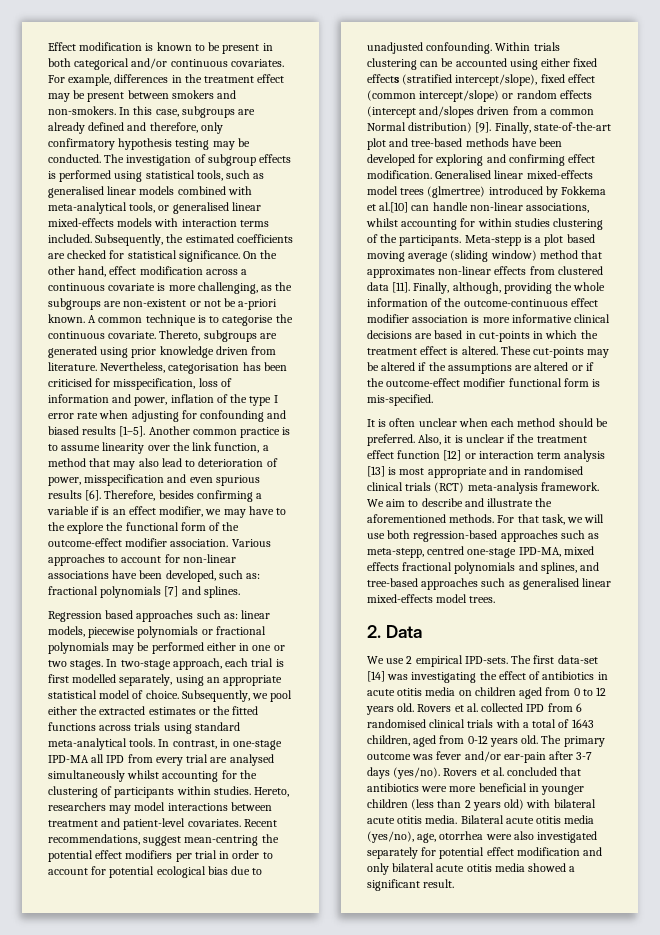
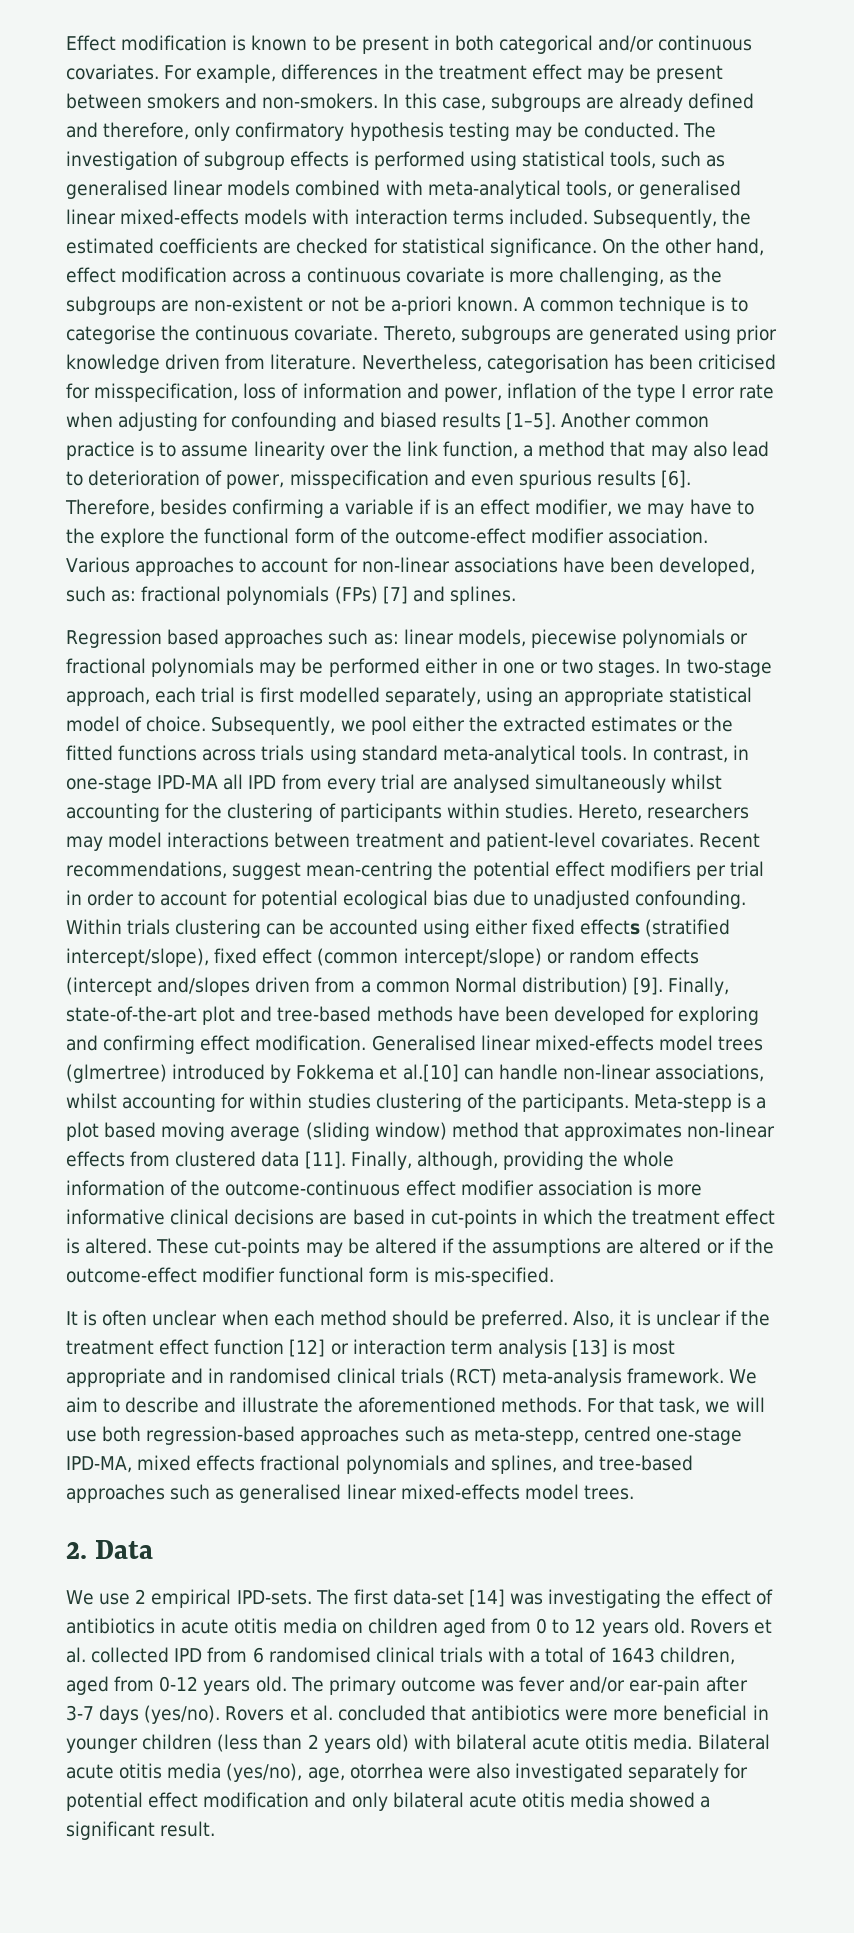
(162, 592) none -> [334,586,378,604] (FPs)

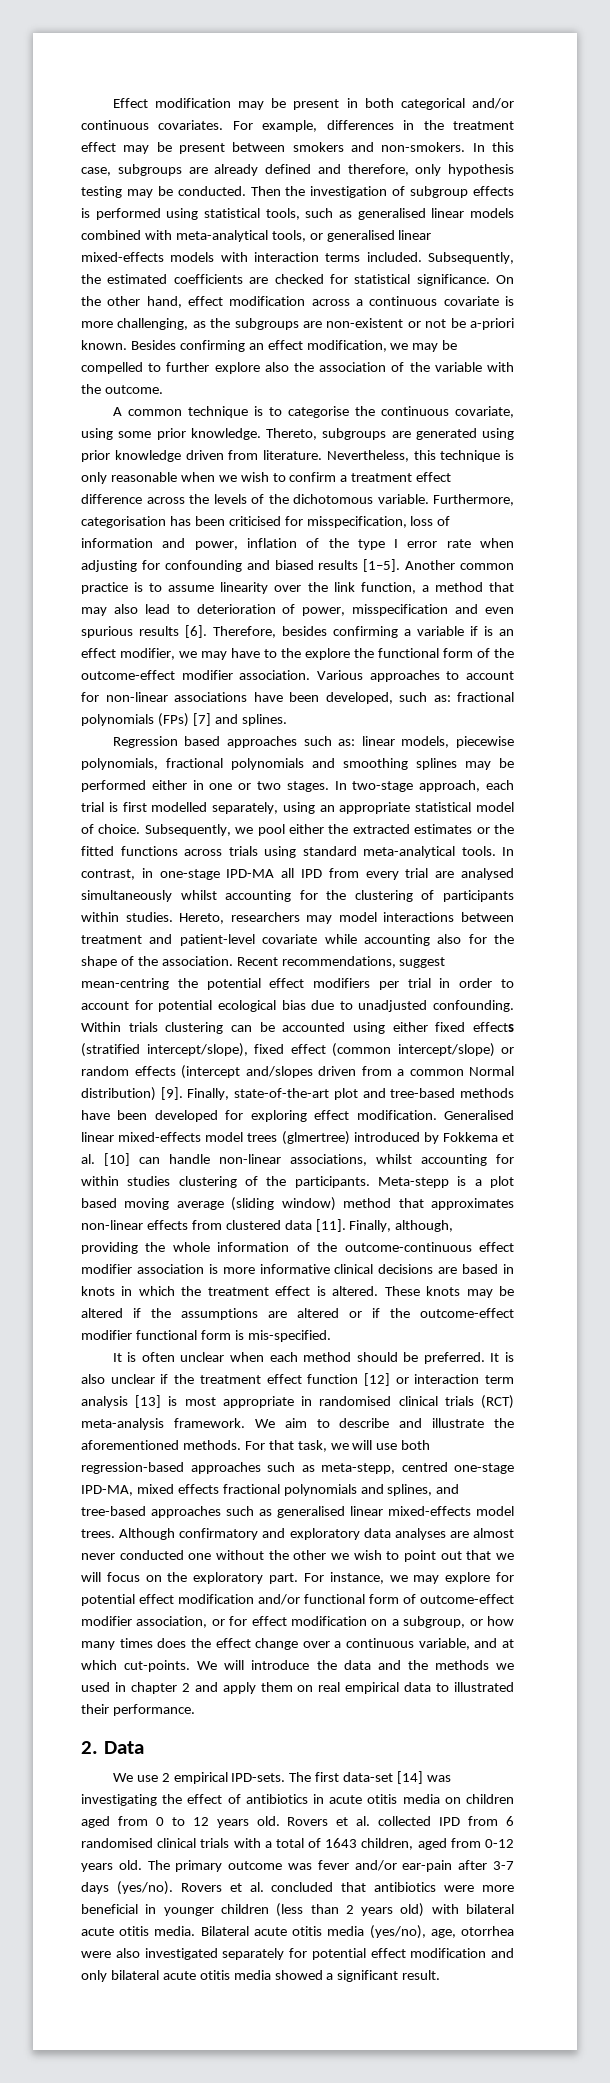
[232,35,330,51] is known to -> [238,101,265,110] may
[235,122,345,141] confirmatory -> (442, 170) none
[683,122,717,138] The -> [250,186,306,196] Then the
(518, 304) none -> [130,340,458,352] [81,362,514,374] [81,384,163,394] Besides confirming an effect modification, we may be compelled to further explore also the association of the variable with the outcome. //
[294,325,379,341] covariate. -> [455,406,514,418] [81,428,261,440] covariate, using some prior knowledge.
(482, 363) none -> [413,450,514,462] [81,472,452,484] [81,494,514,506] this technique is only reasonable when we wish to confirm a treatment effect difference across the levels of the dichotomous variable. Furthermore,
[622,629,749,648] [66,658,255,677] polynomials or fractional polynomials -> [81,758,457,770] polynomials, fractional polynomials and smoothing splines
[600,832,694,848] covariates. -> [262,934,514,946] [81,956,233,968] covariate while accounting also for the shape of the association.
[66,1035,196,1054] and confirming -> (307, 1116) none
[402,1064,459,1082] al.[10] -> [81,1153,130,1166] al. [10]
[430,1209,517,1228] cut-points -> [81,1286,115,1296] knots
[214,1238,301,1257] cut-points -> [426,1286,461,1296] knots
[573,1310,651,1328] Also, it is -> [490,1352,514,1362] [81,1374,105,1384] It is also
[171,1368,204,1384] and -> (294, 1402) none
(634, 1492) none -> [119,1528,514,1540] [81,1550,514,1562] [81,1572,514,1584] [81,1594,514,1606] [81,1616,514,1628] [81,1638,514,1650] [81,1660,514,1672] [81,1682,514,1694] [81,1704,195,1716] Although confirmatory and exploratory data analyses are almost never conducted one without the other we wish to point out that we will focus on the exploratory part. For instance, we may explore for potential effect modification and/or functional form of outcome-effect modifier association, or for effect modification on a subgroup, or how many times does the effect change over a continuous variable, and at which cut-points. We will introduce the data and the methods we used in chapter 2 and apply them on real empirical data to illustrated their performance.

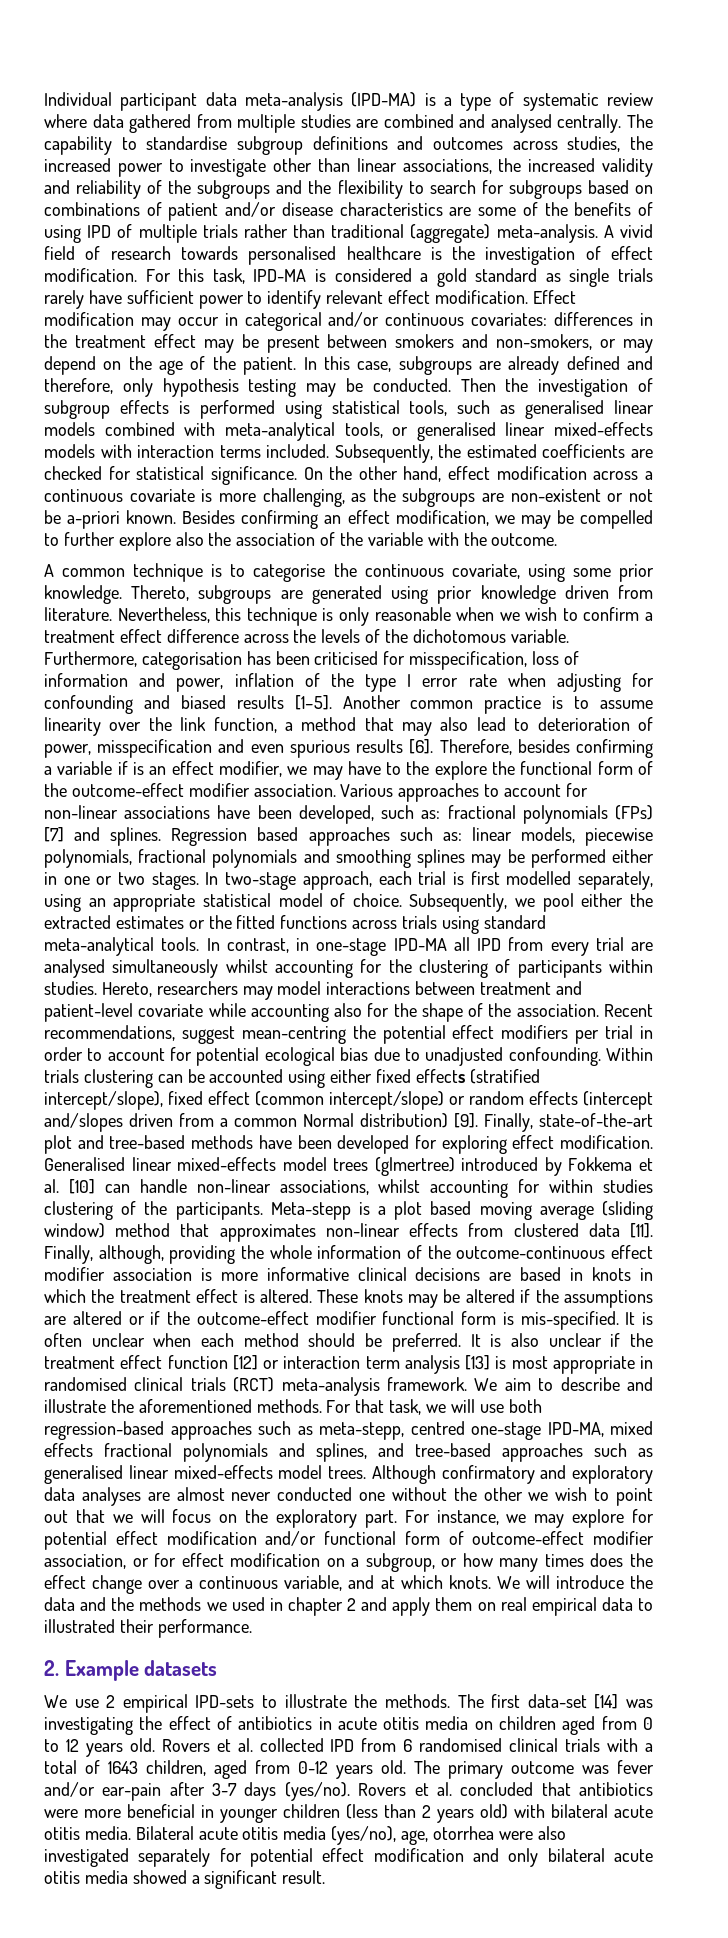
[112,98,515,110] [81,120,318,132] Effect modification may be present in both categorical and/or continuous covariates. For example, -> [44,92,653,111] [44,114,653,133] [44,136,653,155] [44,158,653,177] [44,180,654,199] [44,202,653,221] [44,224,653,243] [44,246,653,265] [44,268,653,287] [44,290,576,309] [44,312,548,331] Individual participant data meta-analysis (IPD-MA) is a type of systematic review where data gathered from multiple studies are combined and analysed centrally. The capability to standardise subgroup definitions and outcomes across studies, the increased power to investigate other than linear associations, the increased validity and reliability of the subgroups and the flexibility to search for subgroups based on combinations of patient and/or disease characteristics are some of the benefits of using IPD of multiple trials rather than traditional (aggregate) meta-analysis. A vivid field of research towards personalised healthcare is the investigation of effect modification. For this task, IPD-MA is considered a gold standard as single trials rarely have sufficient power to identify relevant effect modification. Effect modification may occur in categorical and/or continuous covariates:
[381,142,466,152] non-smokers. -> [496,334,653,353] [44,356,297,375] non-smokers, or may depend on the age of the patient.
(287, 720) // -> (162, 836) none
(331, 1336) // -> (619, 1320) none
[124,1660,191,1672] cut-points. -> [448,1575,491,1589] knots.
[103,1741,144,1754] Data -> [64,1660,218,1681] Example datasets
[231,1773,286,1782] IPD-sets. -> [195,1694,450,1708] IPD-sets to illustrate the methods.

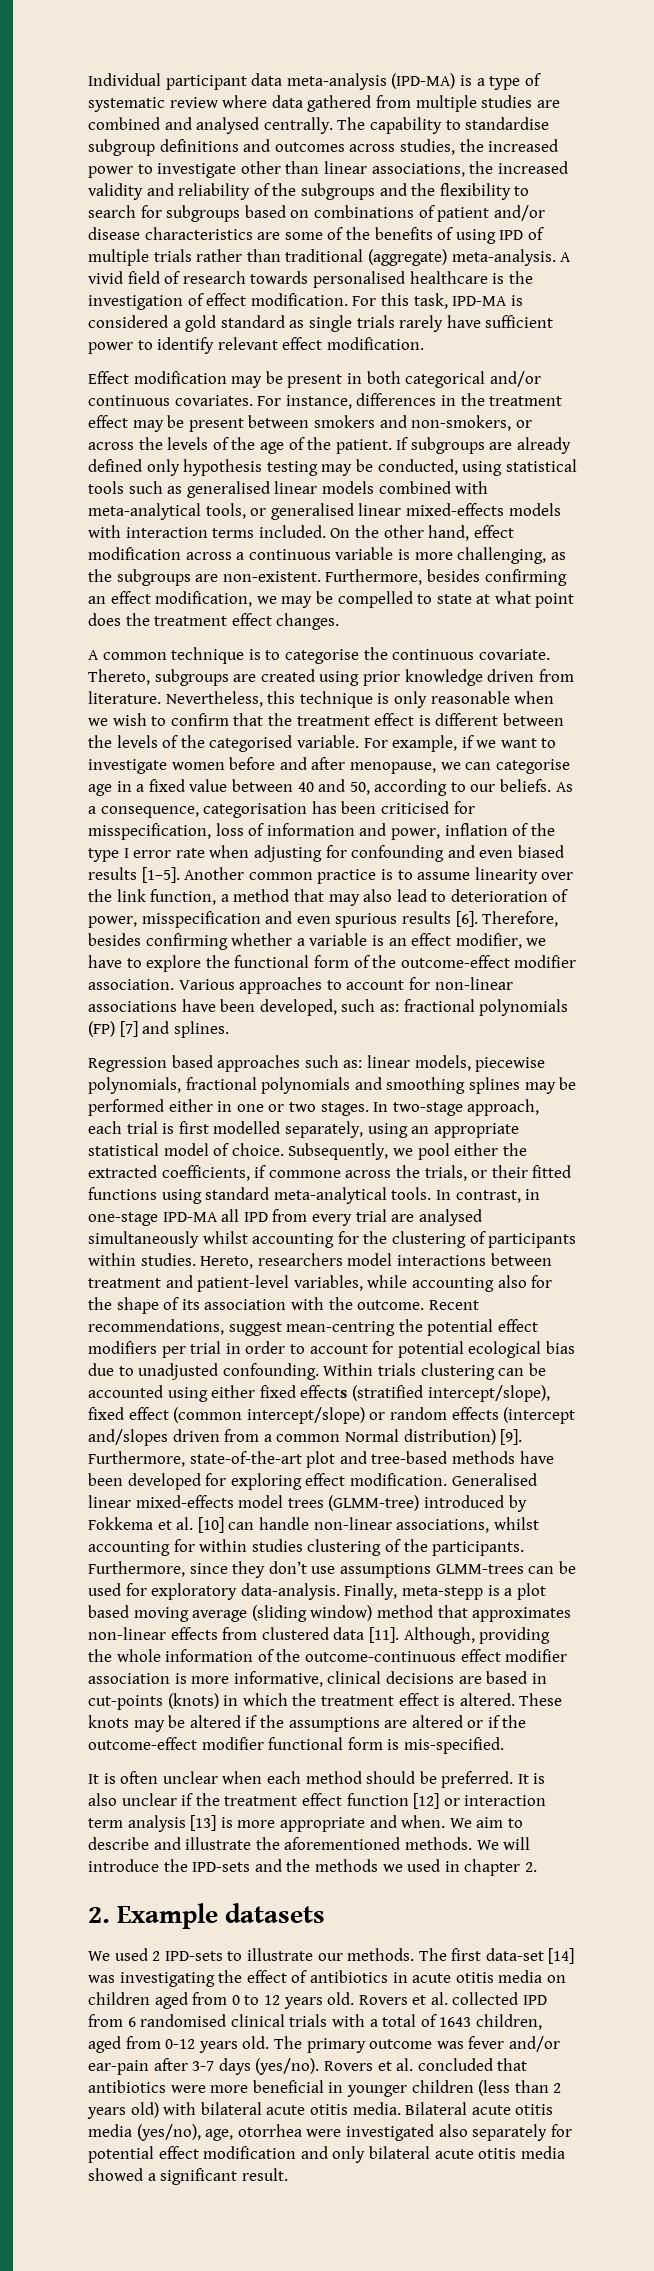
(528, 297) none -> (424, 343) //
[177,312,548,331] occur in categorical and/or continuous covariates: -> [265,371,541,388] [88,395,352,409] be present in both categorical and/or continuous covariates. For instance,
[622,339,653,353] [44,356,122,375] may depend on -> [88,437,229,450] across the levels of
[303,356,392,372] In this case, -> [396,437,409,450] If
[627,356,653,370] [44,378,113,394] and therefore, -> (142, 465) none
[372,378,653,397] [44,400,275,419] conducted. Then the investigation of subgroup effects is performed -> [377,459,458,475] conducted,
[409,400,448,416] tools, -> [88,481,124,494] tools
[334,444,653,463] [44,466,297,485] Subsequently, the estimated coefficients are checked for statistical significance. -> (326, 531) none
[129,489,195,502] covariate -> [335,547,394,560] variable
[510,489,653,502] [44,510,236,529] non-existent or not be a-priori known. Besides -> [222,569,480,585] non-existent. Furthermore, besides
[63,532,558,551] further explore also the association of the variable with the outcome. -> [436,591,575,608] [88,613,340,630] state at what point does the treatment effect changes.
[451,564,654,582] [44,585,122,604] covariate, using some prior knowledge. -> [478,649,550,660] covariate.
[311,585,382,604] generated -> [260,669,315,682] created
[645,612,653,621] [44,629,569,643] [44,651,137,667] a treatment effect difference across the levels of the dichotomous variable. Furthermore, -> [233,713,564,726] [88,735,557,752] [88,757,570,774] [88,779,573,796] [88,806,199,818] that the treatment effect is different between the levels of the categorised variable. For example, if we want to investigate women before and after menopause, we can categorise age in a fixed value between 40 and 50, according to our beliefs. As a consequence,
(170, 702) none -> [479,850,514,858] even
(653, 748) none -> [231,933,293,946] whether
[117,761,128,775] if -> (368, 939) none
[312,766,343,780] may -> (547, 942) none
[406,761,430,775] the -> (142, 963) none
[615,805,653,820] (FPs) -> [88,1021,115,1037] (FP)
(162, 836) none -> (229, 1029) //
[115,915,438,929] estimates or the fitted functions across trials -> [161,1165,572,1181] [88,1187,157,1200] coefficients, if commone across the trials, or their fitted functions
[242,986,273,1000] may -> (343, 1259) none
[138,1004,204,1017] covariate -> [293,1275,363,1291] variables,
[488,1003,599,1017] the association. -> [181,1297,425,1310] its association with the outcome.
[484,1113,534,1132] Finally, -> [88,1451,185,1467] Furthermore,
[374,1157,455,1176] (glmertree) -> [328,1495,420,1511] (GLMM-tree)
[270,1202,351,1220] Meta-stepp -> [88,1561,576,1578] [88,1583,483,1600] Furthermore, since they don’t use assumptions GLMM-trees can be used for exploratory data-analysis. Finally, meta-stepp
[44,1245,164,1264] Finally, although, -> [403,1627,475,1644] Although,
[266,1267,349,1281] informative -> [233,1671,323,1687] informative,
[592,1267,632,1281] knots -> [88,1693,219,1710] cut-points (knots)
(619, 1320) none -> (504, 1745) //
[511,1356,653,1374] [44,1377,467,1396] most appropriate in randomised clinical trials (RCT) meta-analysis framework. -> [237,1815,446,1832] more appropriate and when.
[326,1399,542,1415] [44,1421,653,1440] [44,1443,653,1462] [44,1465,653,1484] [44,1487,653,1506] [44,1509,655,1528] [44,1531,654,1550] [44,1553,654,1572] [44,1575,491,1594] For that task, we will use both regression-based approaches such as meta-stepp, centred one-stage IPD-MA, mixed effects fractional polynomials and splines, and tree-based approaches such as generalised linear mixed-effects model trees. Although confirmatory and exploratory data analyses are almost never conducted one without the other we wish to point out that we will focus on the exploratory part. For instance, we may explore for potential effect modification and/or functional form of outcome-effect modifier association, or for effect modification on a subgroup, or how many times does the effect change over a continuous variable, and at which knots. -> (472, 1843) none
[44,1597,75,1611] data -> [192,1862,251,1872] IPD-sets
[347,1597,653,1616] [44,1619,252,1638] 2 and apply them on real empirical data to illustrated their performance. -> [524,1862,537,1872] 2.
[74,1694,188,1713] use 2 empirical -> [114,1948,161,1961] used 2
[354,1694,378,1708] the -> [317,1953,343,1961] our
[537,1826,566,1840] [44,1848,129,1867] also investigated -> [345,2124,468,2141] investigated also

